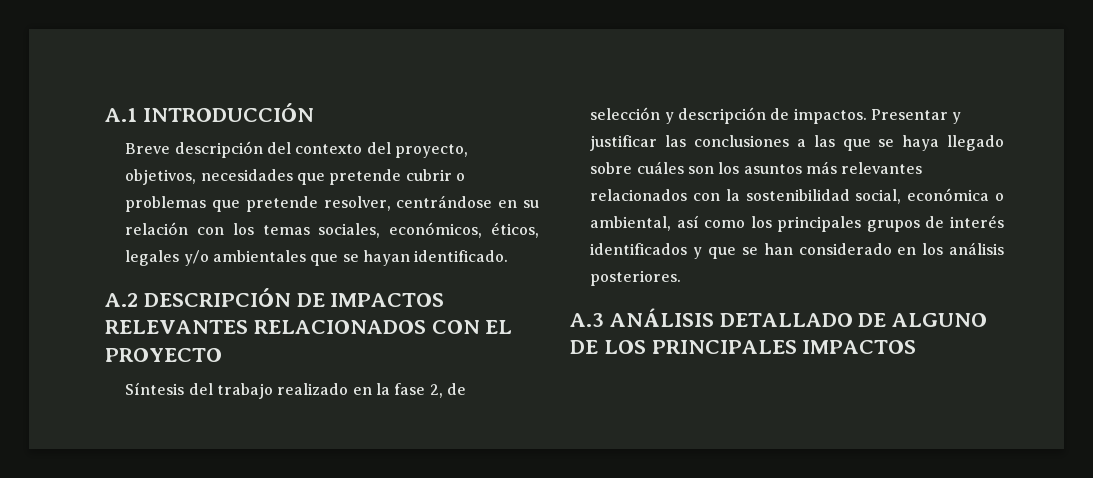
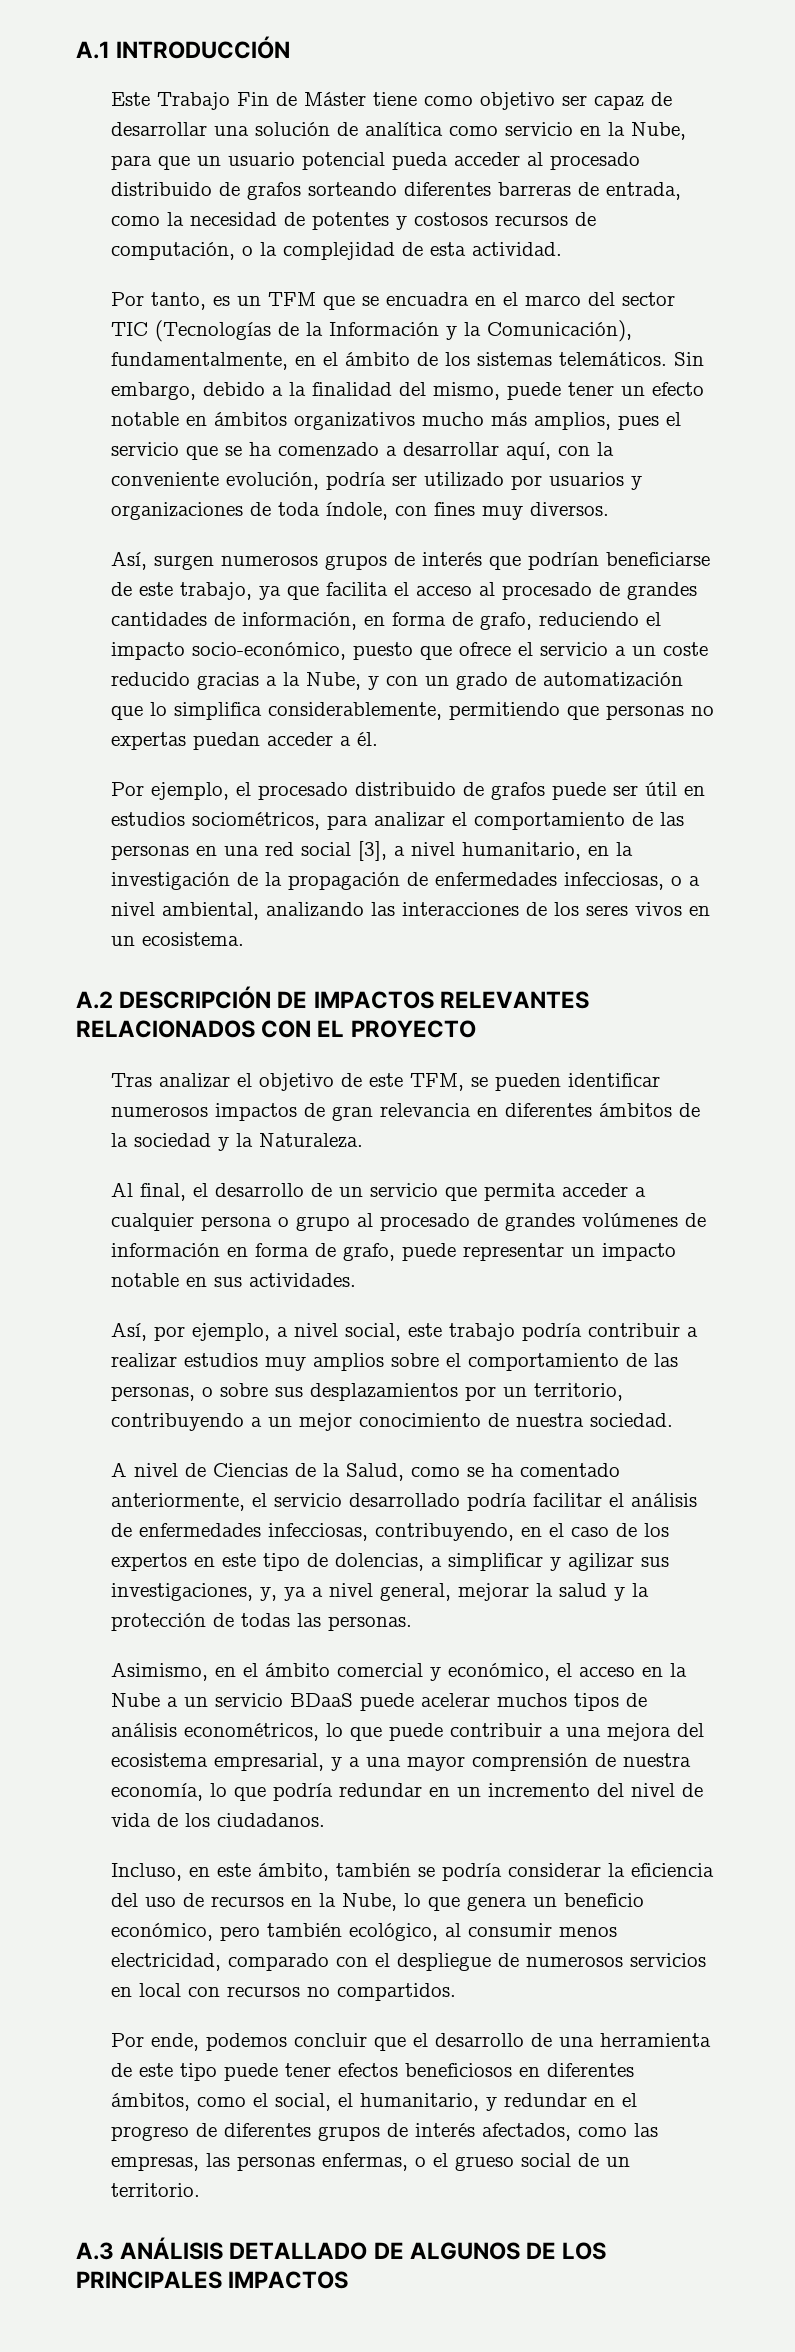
[125,141,468,158] [125,169,465,185] [125,195,539,212] [125,222,539,238] [125,250,509,266] Breve descripción del contexto del proyecto, objetivos, necesidades que pretende cubrir o problemas que pretende resolver, centrándose en su relación con los temas sociales, económicos, éticos, legales y/o ambientales que se hayan identificado. -> [111,92,673,110] [111,122,687,140] [111,152,641,170] [111,182,682,200] [111,212,597,230] [111,242,563,260] [111,292,676,310] [111,320,633,342] [111,352,705,370] [111,382,705,400] [111,412,682,430] [111,442,615,460] [111,472,643,490] [111,502,610,520] [111,551,711,570] [111,582,698,600] [111,612,662,630] [111,642,709,660] [111,672,684,690] [111,702,715,720] [111,732,379,750] [111,782,706,800] [111,812,685,830] [111,841,634,861] [111,872,701,890] [111,902,711,920] [111,932,245,946] Este Trabajo Fin de Máster tiene como objetivo ser capaz de desarrollar una solución de analítica como servicio en la Nube, para que un usuario potencial pueda acceder al procesado distribuido de grafos sorteando diferentes barreras de entrada, como la necesidad de potentes y costosos recursos de computación, o la complejidad de esta actividad. // Por tanto, es un TFM que se encuadra en el marco del sector TIC (Tecnologías de la Información y la Comunicación), fundamentalmente, en el ámbito de los sistemas telemáticos. Sin embargo, debido a la finalidad del mismo, puede tener un efecto notable en ámbitos organizativos mucho más amplios, pues el servicio que se ha comenzado a desarrollar aquí, con la conveniente evolución, podría ser utilizado por usuarios y organizaciones de toda índole, con fines muy diversos. // Así, surgen numerosos grupos de interés que podrían beneficiarse de este trabajo, ya que facilita el acceso al procesado de grandes cantidades de información, en forma de grafo, reduciendo el impacto socio-económico, puesto que ofrece el servicio a un coste reducido gracias a la Nube, y con un grado de automatización que lo simplifica considerablemente, permitiendo que personas no expertas puedan acceder a él. // Por ejemplo, el procesado distribuido de grafos puede ser útil en estudios sociométricos, para analizar el comportamiento de las personas en una red social [3], a nivel humanitario, en la investigación de la propagación de enfermedades infecciosas, o a nivel ambiental, analizando las interacciones de los seres vivos en un ecosistema.
[125,382,466,399] [590,107,962,124] [590,135,1005,151] [590,161,923,174] [590,188,1004,204] [590,215,1004,232] [590,242,1005,259] [590,270,682,286] Síntesis del trabajo realizado en la fase 2, de selección y descripción de impactos. Presentar y justificar las conclusiones a las que se haya llegado sobre cuáles son los asuntos más relevantes relacionados con la sostenibilidad social, económica o ambiental, así como los principales grupos de interés identificados y que se han considerado en los análisis posteriores. -> [111,1073,661,1091] [111,1103,701,1121] [111,1133,364,1151] [111,1182,647,1201] [111,1213,707,1231] [111,1243,677,1261] [111,1273,357,1287] [111,1322,699,1341] [111,1353,679,1371] [111,1383,624,1401] [111,1413,674,1431] [111,1462,621,1481] [111,1493,698,1511] [111,1523,670,1541] [111,1553,670,1571] [111,1583,650,1601] [111,1613,413,1631] [111,1662,688,1681] [111,1693,648,1711] [111,1723,705,1741] [111,1753,692,1771] [111,1783,704,1801] [111,1813,326,1827] [111,1863,715,1881] [111,1893,645,1911] [111,1923,618,1941] [111,1953,707,1971] [111,1983,457,2001] [111,2033,712,2051] [111,2063,635,2081] [111,2093,638,2111] [111,2123,659,2141] [111,2153,631,2171] [111,2183,201,2197] Tras analizar el objetivo de este TFM, se pueden identificar numerosos impactos de gran relevancia en diferentes ámbitos de la sociedad y la Naturaleza. // Al final, el desarrollo de un servicio que permita acceder a cualquier persona o grupo al procesado de grandes volúmenes de información en forma de grafo, puede representar un impacto notable en sus actividades. // Así, por ejemplo, a nivel social, este trabajo podría contribuir a realizar estudios muy amplios sobre el comportamiento de las personas, o sobre sus desplazamientos por un territorio, contribuyendo a un mejor conocimiento de nuestra sociedad. // A nivel de Ciencias de la Salud, como se ha comentado anteriormente, el servicio desarrollado podría facilitar el análisis de enfermedades infecciosas, contribuyendo, en el caso de los expertos en este tipo de dolencias, a simplificar y agilizar sus investigaciones, y, ya a nivel general, mejorar la salud y la protección de todas las personas. // Asimismo, en el ámbito comercial y económico, el acceso en la Nube a un servicio BDaaS puede acelerar muchos tipos de análisis econométricos, lo que puede contribuir a una mejora del ecosistema empresarial, y a una mayor comprensión de nuestra economía, lo que podría redundar en un incremento del nivel de vida de los ciudadanos. // Incluso, en este ámbito, también se podría considerar la eficiencia del uso de recursos en la Nube, lo que genera un beneficio económico, pero también ecológico, al consumir menos electricidad, comparado con el despliegue de numerosos servicios en local con recursos no compartidos. // Por ende, podemos concluir que el desarrollo de una herramienta de este tipo puede tener efectos beneficiosos en diferentes ámbitos, como el social, el humanitario, y redundar en el progreso de diferentes grupos de interés afectados, como las empresas, las personas enfermas, o el grueso social de un territorio.
[892,313,988,327] ALGUNO -> [409,2242,520,2260] ALGUNOS

